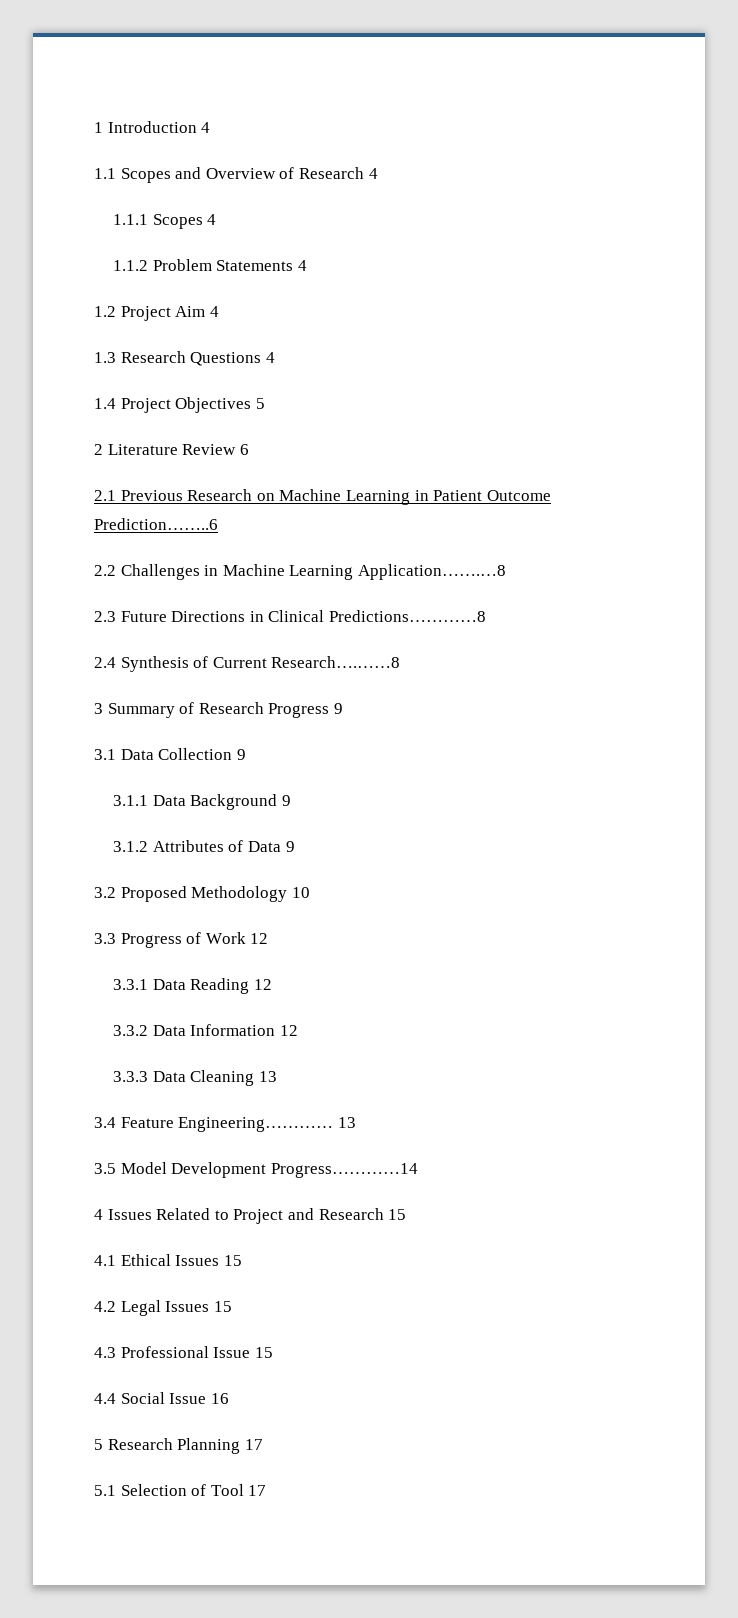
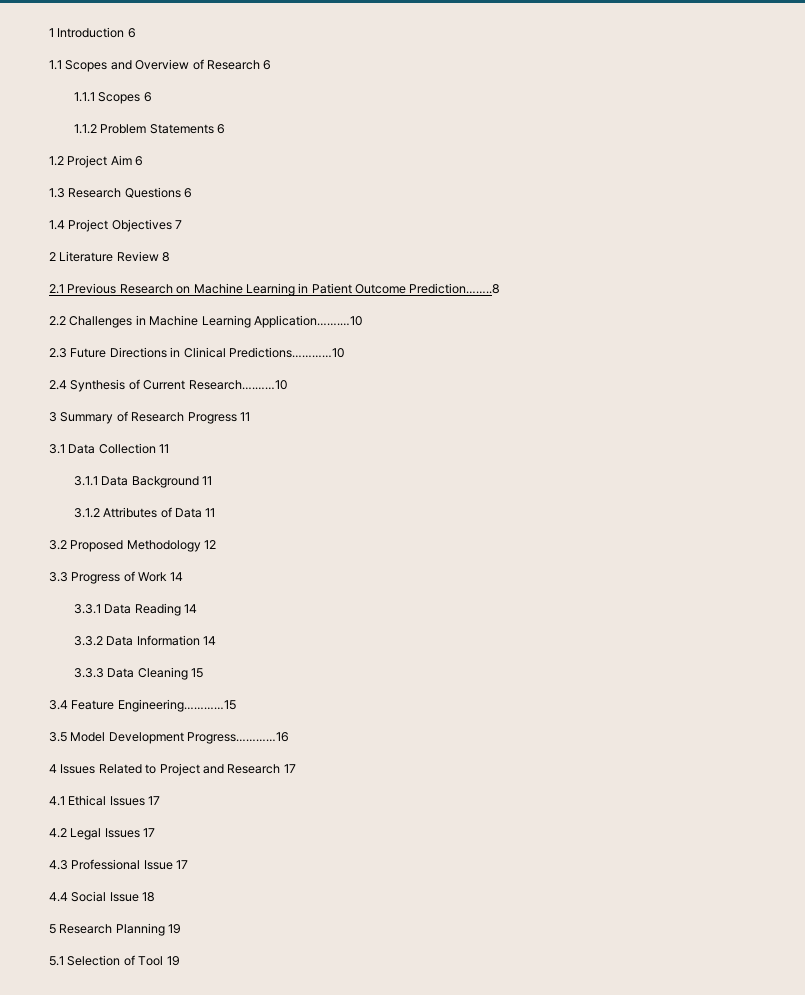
[201,122,211,133] 4 -> [127,28,136,38] 6
[368,168,378,179] 4 -> [263,60,272,70] 6
[207,214,217,225] 4 -> [143,92,152,102] 6
[297,260,307,271] 4 -> [216,124,225,134] 6
[209,306,219,317] 4 -> [135,156,144,166] 6
[265,352,275,363] 4 -> [184,188,193,198] 6
[255,398,265,409] 5 -> [175,220,183,229] 7
[239,444,249,455] 6 -> [162,252,171,262] 8
[94,518,218,530] Prediction……..6 -> [409,283,501,294] Prediction……..8
[357,564,506,580] Application…….…8 -> [253,315,362,328] Application…….…10
[328,610,486,622] Predictions…………8 -> [228,347,344,358] Predictions…………10
[271,656,401,668] Research….……8 -> [188,380,287,390] Research….……10
[333,703,343,714] 9 -> [239,412,250,421] 11
[236,749,246,760] 9 -> [159,444,170,453] 11
[281,795,291,806] 9 -> [201,476,212,485] 11
[285,841,295,852] 9 -> [205,508,216,517] 11
[291,887,310,898] 10 -> [204,540,217,549] 12
[250,933,269,944] 12 -> [169,572,183,581] 14
[253,979,272,990] 12 -> [183,604,197,613] 14
[279,1025,298,1036] 12 -> [202,636,216,645] 14
[258,1071,277,1082] 13 -> [190,668,203,678] 15
[178,1117,356,1132] Engineering………… 13 -> [117,699,236,712] Engineering…………15
[270,1163,418,1178] Progress…………14 -> [187,732,290,744] Progress…………16
[388,1209,407,1220] 15 -> [283,764,296,773] 17
[223,1255,242,1266] 15 -> [148,796,161,805] 17
[213,1301,232,1312] 15 -> [143,828,156,837] 17
[254,1347,273,1358] 15 -> [176,860,189,869] 17
[210,1393,229,1404] 16 -> [142,892,156,902] 18
[244,1439,263,1450] 17 -> [168,924,182,934] 19
[248,1485,267,1496] 17 -> [166,956,180,966] 19

